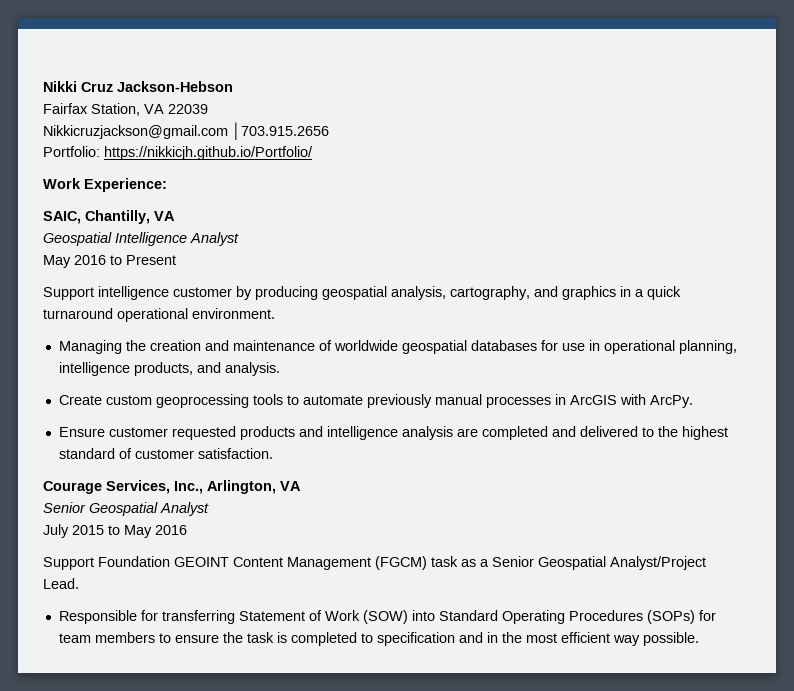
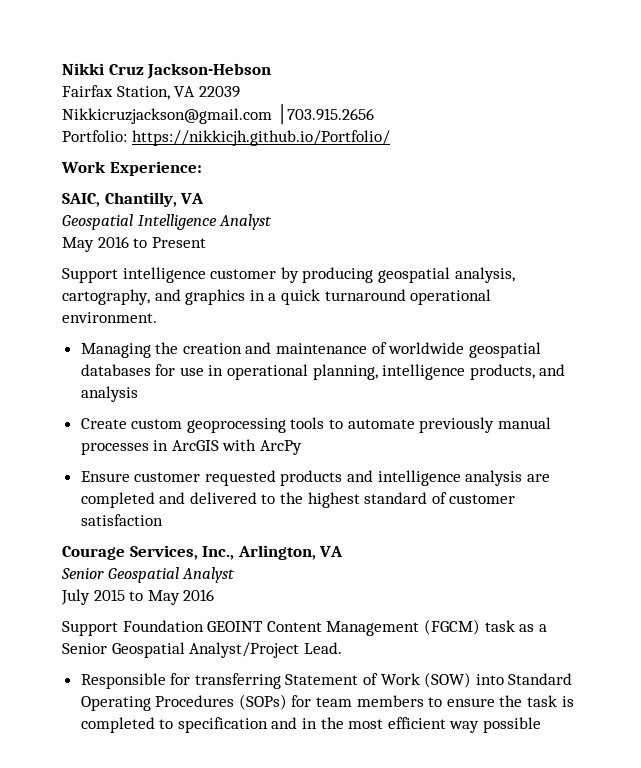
[224,362,280,376] analysis. -> [80,386,138,402] analysis
[649,395,693,408] ArcPy. -> [260,440,303,455] ArcPy
[197,448,273,459] satisfaction. -> [80,514,163,526] satisfaction
[642,632,699,646] possible. -> [483,717,542,733] possible

